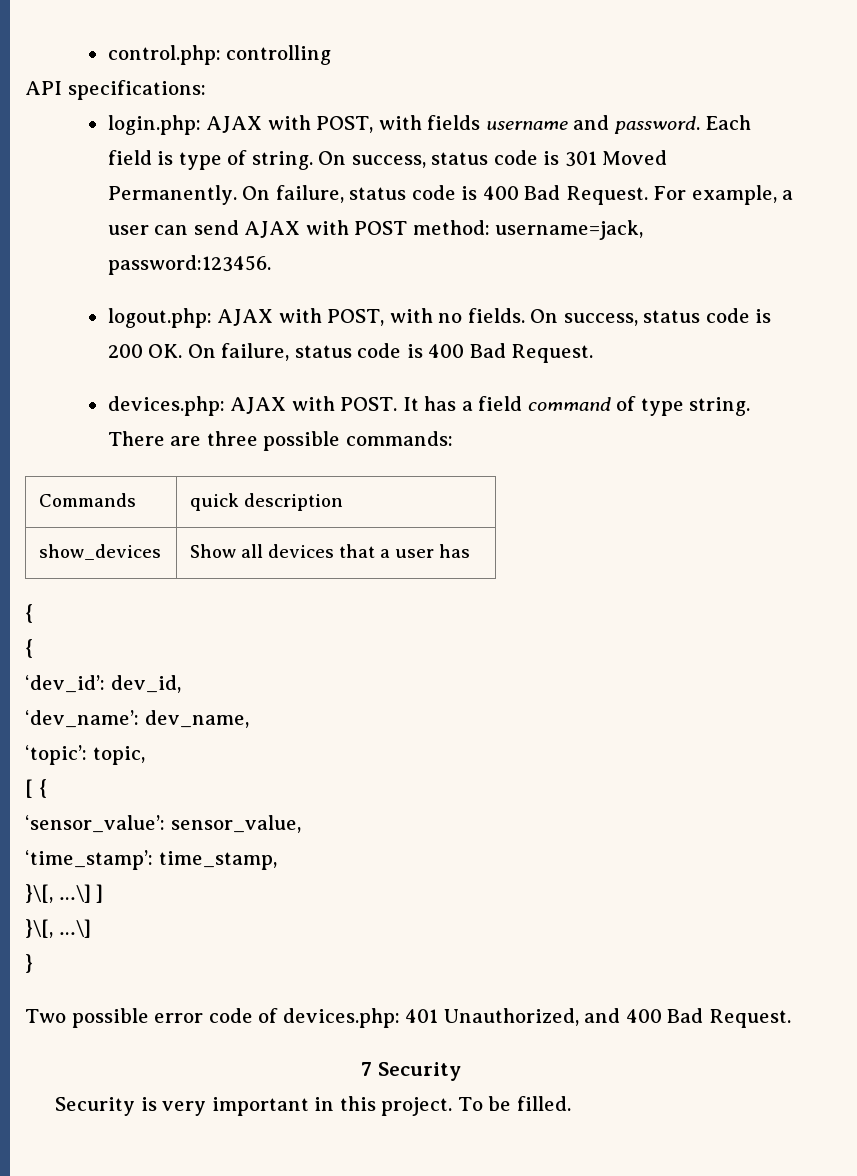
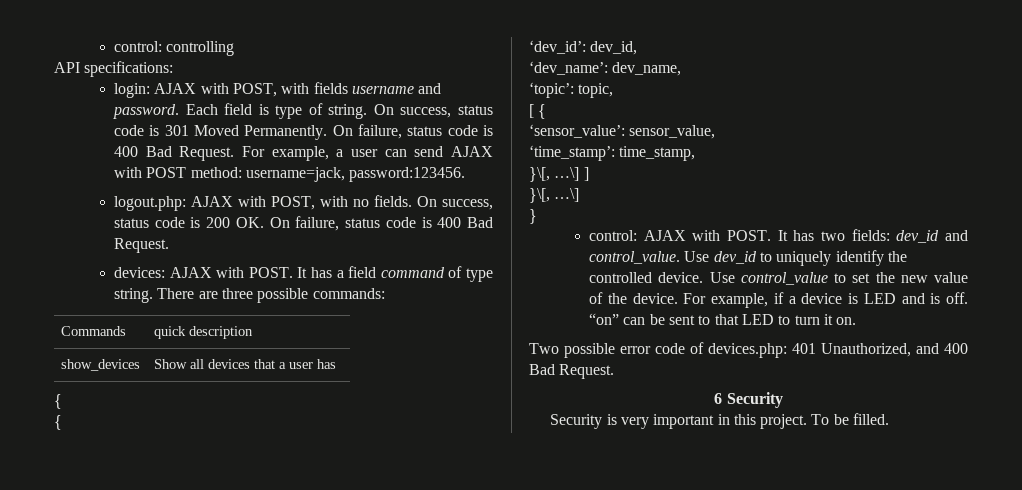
[107,45,221,65] control.php: -> [114,41,163,52] control:
[107,115,201,135] login.php: -> [114,83,151,98] login:
[107,396,225,416] devices.php: -> [114,267,166,278] devices:
(33, 963) none -> [589,229,969,243] [589,250,907,266] [589,272,969,285] [589,292,968,308] [589,313,857,325] // control: AJAX with POST. It has two fields: dev_id and control_value. Use dev_id to uniquely identify the controlled device. Use control_value to set the new value of the device. For example, if a device is LED and is off. “on” can be sent to that LED to turn it on.
[361,1062,373,1076] 7 -> [714,393,723,404] 6

